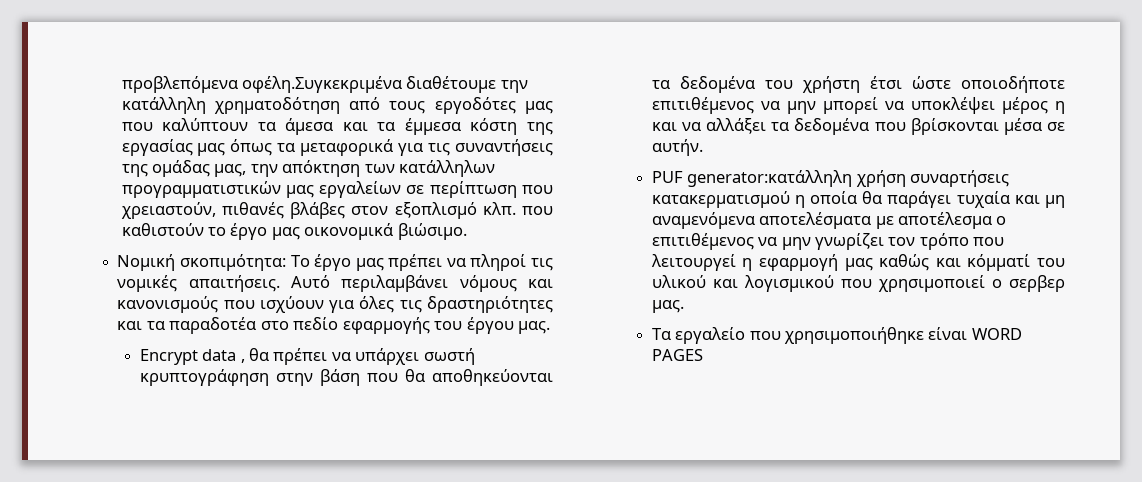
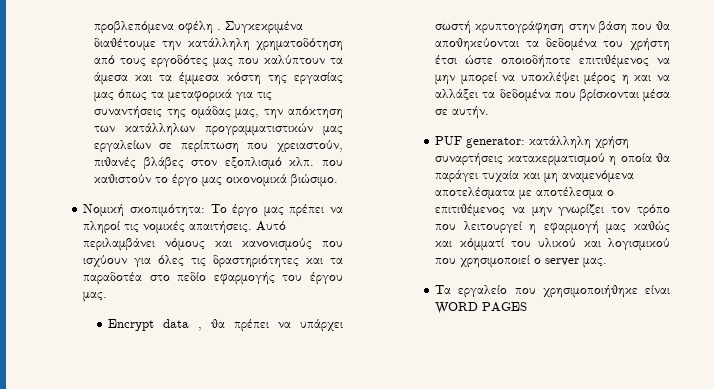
[241,76,402,93] οφέλη.Συγκεκριμένα -> [177,21,303,34] οφέλη . Συγκεκριμένα
[687,170,853,187] generator:κατάλληλη -> [466,136,592,149] generator: κατάλληλη
[1008,275,1065,292] σερβερ -> [545,258,580,266] server

